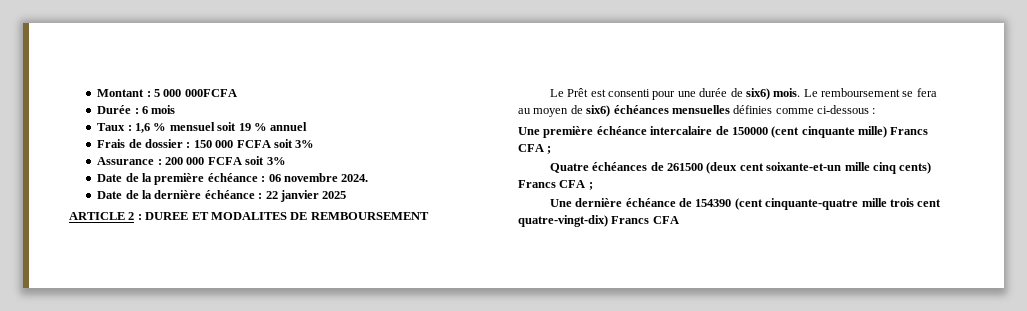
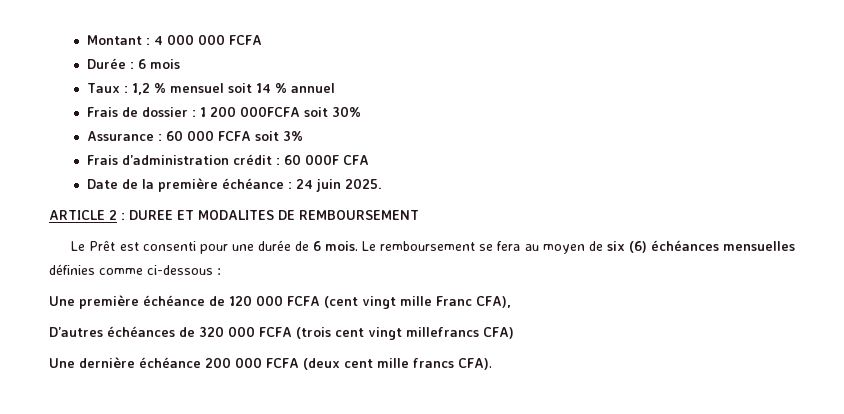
[154,89,237,97] 5 000 000FCFA -> [153,34,262,45] 4 000 000 FCFA
[135,123,151,133] 1,6 -> [131,83,150,95] 1,2
[238,123,251,131] 19 -> [255,83,271,93] 14
[193,139,315,148] [97,156,286,165] 150 000 FCFA soit 3% // Assurance : 200 000 FCFA soit 3% -> [199,106,361,117] [86,130,303,141] [86,154,369,165] 1 200 000FCFA soit 30% // Assurance : 60 000 FCFA soit 3% // Frais d’administration crédit : 60 000F CFA
[268,173,369,182] [97,190,347,202] 06 novembre 2024. // Date de la dernière échéance : 22 janvier 2025 -> [295,178,382,192] 24 juin 2025.
[745,88,770,100] six6) -> [313,241,322,251] 6
[586,105,611,117] six6) -> [606,241,647,253] six (6)
[650,126,929,138] [518,144,552,154] [549,162,932,174] [518,180,593,190] [549,198,942,210] [518,215,679,227] intercalaire de 150000 (cent cinquante mille) Francs CFA ; // Quatre échéances de 261500 (deux cent soixante-et-un mille cinq cents) Francs CFA ; // Une dernière échéance de 154390 (cent cinquante-quatre mille trois cent quatre-vingt-dix) Francs CFA -> [209,295,511,309] [49,326,514,340] [49,357,492,370] de 120 000 FCFA (cent vingt mille Franc CFA), // D’autres échéances de 320 000 FCFA (trois cent vingt millefrancs CFA) // Une dernière échéance 200 000 FCFA (deux cent mille francs CFA).

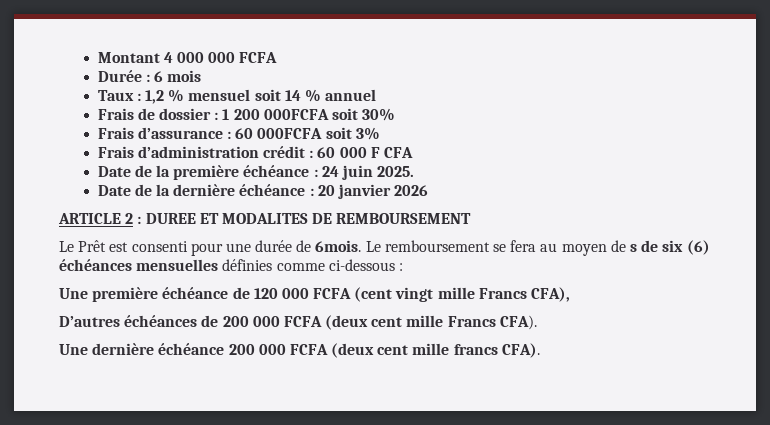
[145,38,150,45] : -> (160, 57) none
[86,130,251,141] Assurance : 60 000 FCFA -> [97,127,323,139] Frais d’assurance : 60 000FCFA
[304,154,339,165] 000F -> [339,147,380,158] 000 F
(382, 183) none -> [97,184,429,199] // Date de la dernière échéance : 20 janvier 2026
[313,241,359,251] 6 mois. -> [315,240,362,252] 6mois.
(603, 246) none -> [629,240,659,252] s de
[436,296,472,306] Franc -> [478,288,527,299] Francs
[199,326,514,340] 320 000 FCFA (trois cent vingt millefrancs CFA) -> [222,315,537,330] 200 000 FCFA (deux cent mille Francs CFA).

